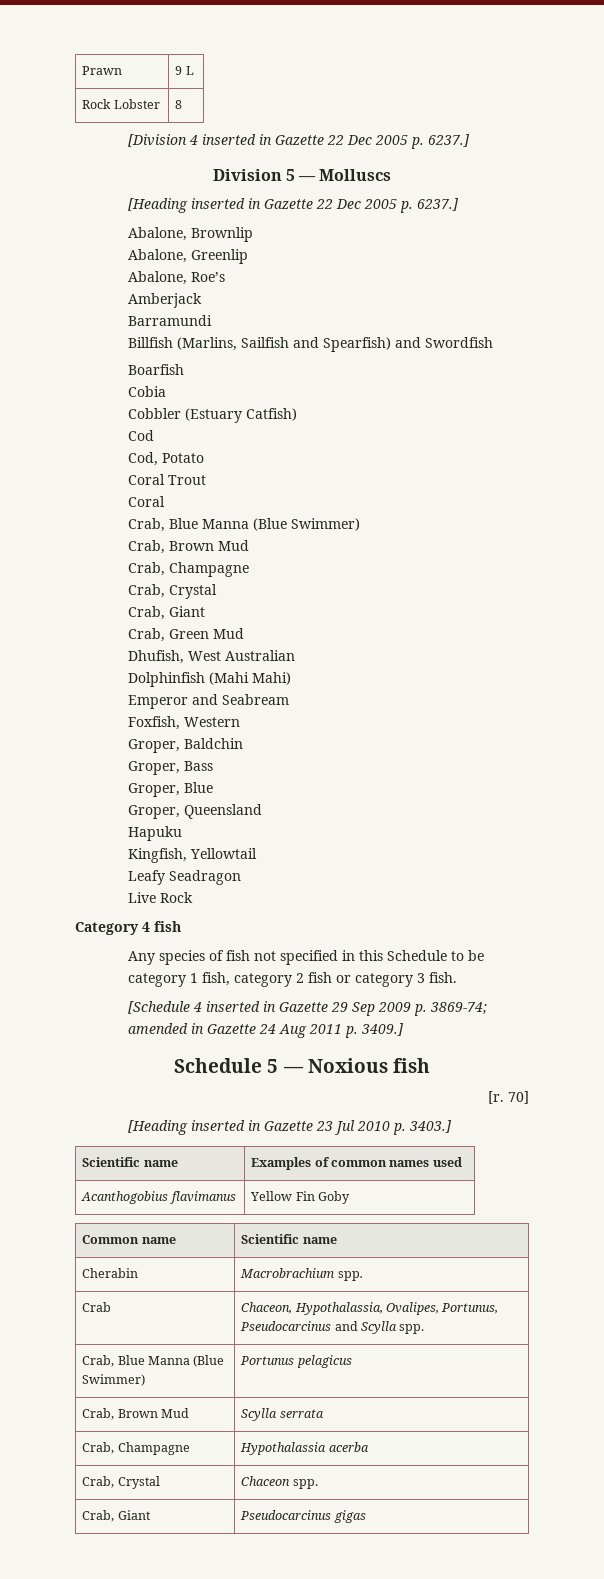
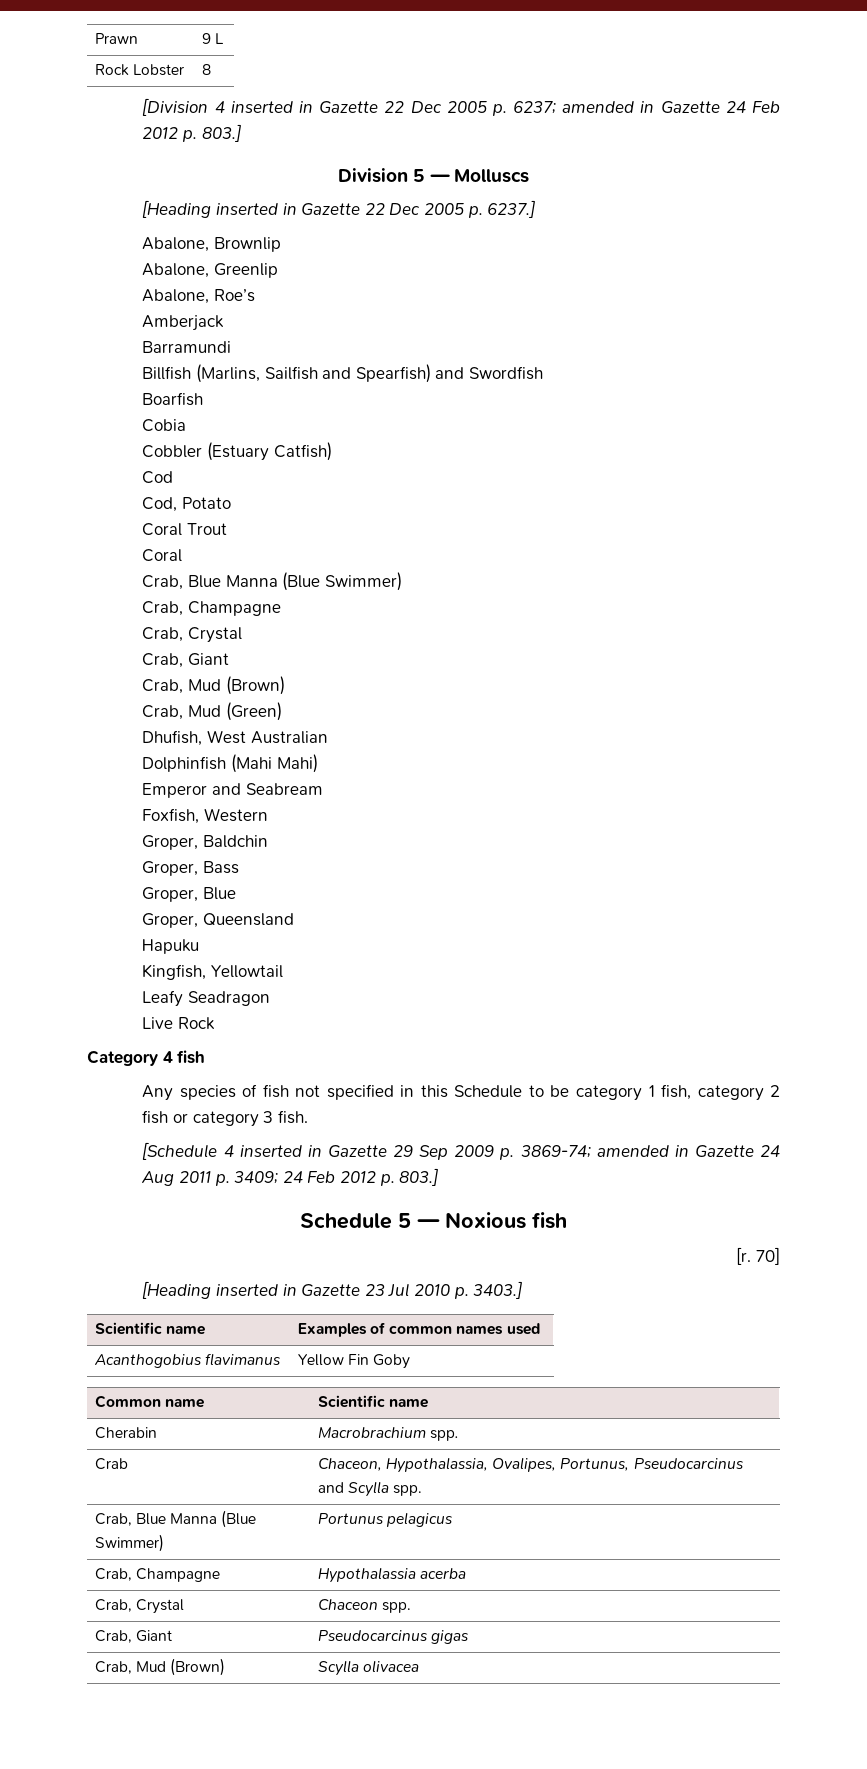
[428,134,471,147] 6237.] -> [513,101,780,114] [142,124,241,142] 6237; amended in Gazette 24 Feb 2012 p. 803.]
[128,540,250,554] // Crab, Brown Mud -> (402, 581) none
[169,628,245,639] Green Mud -> [188,676,285,695] [142,702,282,721] Mud (Brown) // Crab, Mud (Green)
[361,1023,405,1036] 3409.] -> [234,1168,439,1186] 3409; 24 Feb 2012 p. 803.]
[82,1408,189,1420] [241,1408,324,1421] // Crab, Brown Mud | Scylla serrata -> (454, 1519) none
(366, 1516) none -> [94,1658,226,1676] [317,1660,420,1676] // Crab, Mud (Brown) | Scylla olivacea

